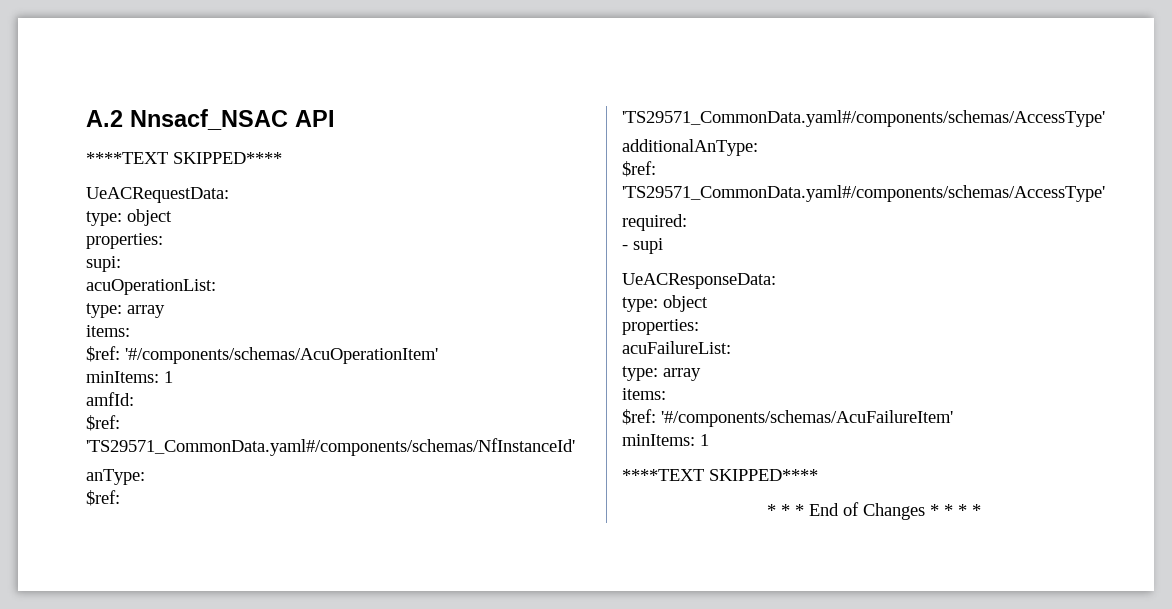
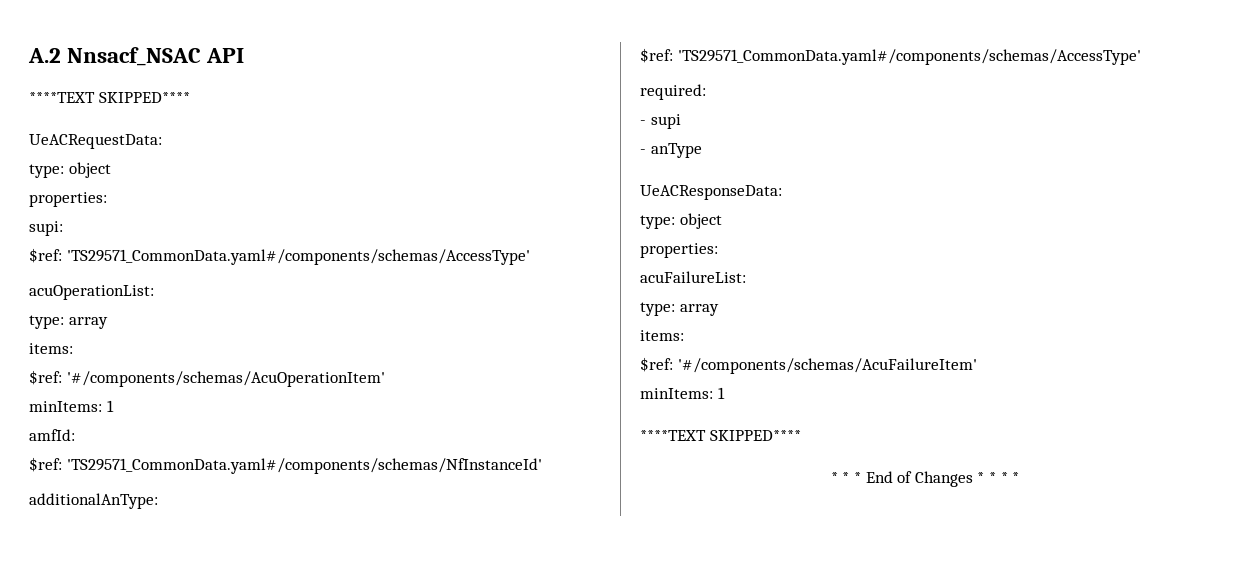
(121, 264) none -> [29,248,530,265] // $ref: 'TS29571_CommonData.yaml#/components/schemas/AccessType'
[86,469,145,485] [86,490,120,506] [622,110,1105,127] // anType: // $ref: 'TS29571_CommonData.yaml#/components/schemas/AccessType' -> (542, 466) none
(663, 246) none -> [640,143,702,158] // - anType

